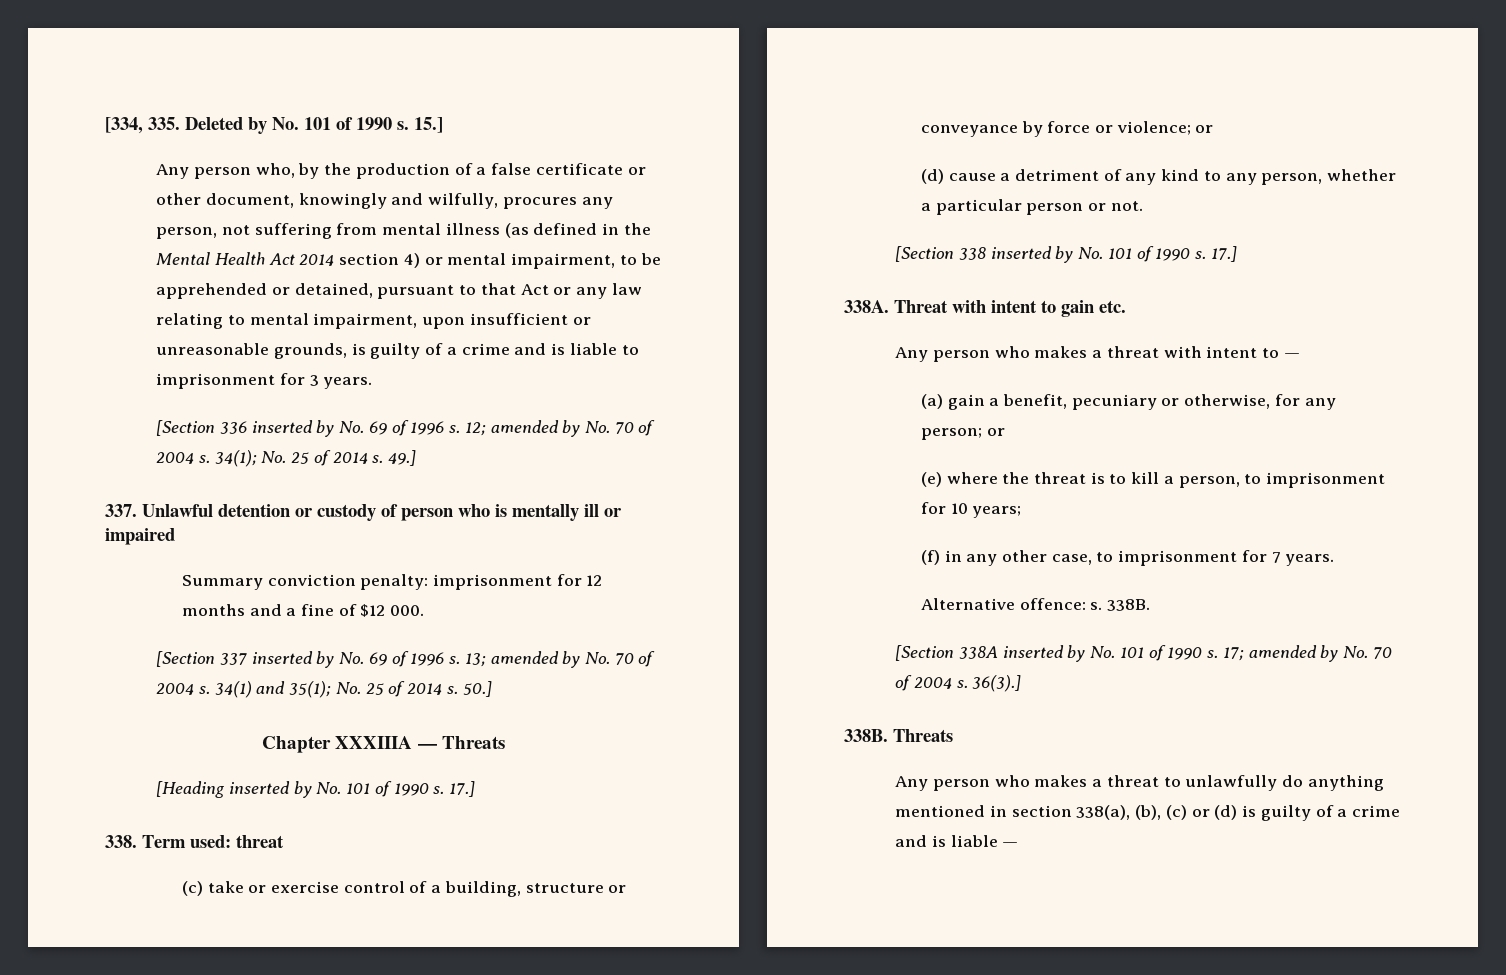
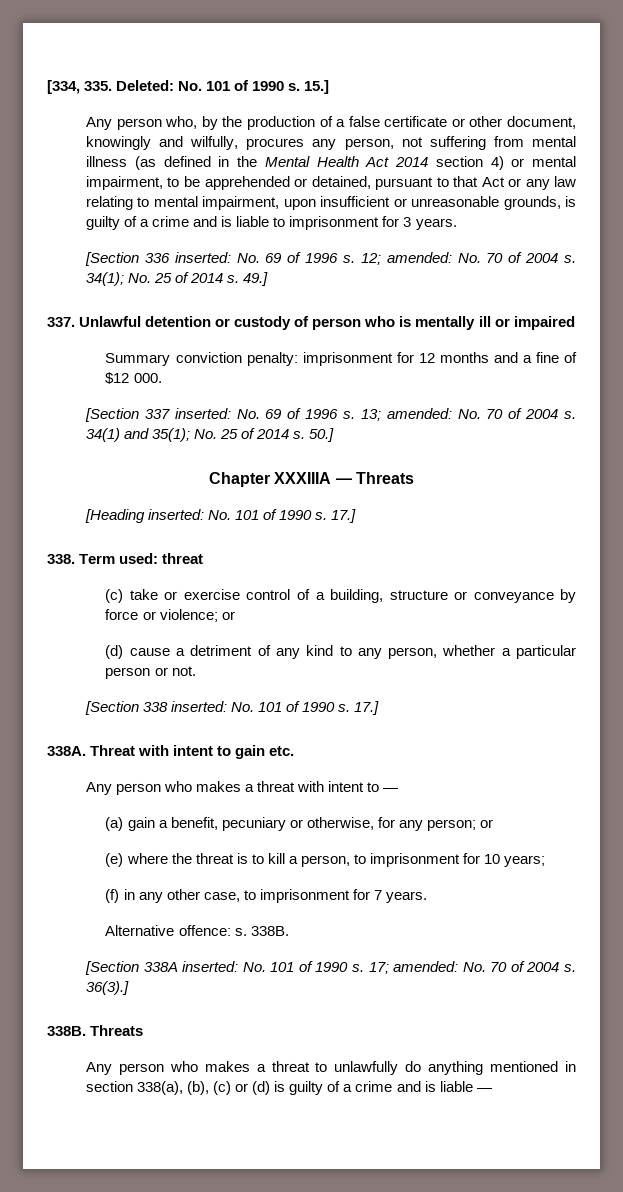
[185,117,267,134] Deleted by -> [116,80,175,91] Deleted:
[251,420,335,437] inserted by -> [174,252,231,263] inserted:
[490,420,581,437] amended by -> [386,252,452,263] amended:
[251,651,335,668] inserted by -> [174,408,231,419] inserted:
[490,651,581,668] amended by -> [386,408,452,419] amended:
[228,781,312,798] inserted by -> [148,509,205,520] inserted:
[990,246,1074,263] inserted by -> [171,701,228,712] inserted:
[1002,645,1086,662] inserted by -> [182,961,239,972] inserted:
[1248,645,1339,662] amended by -> [393,961,459,972] amended:

